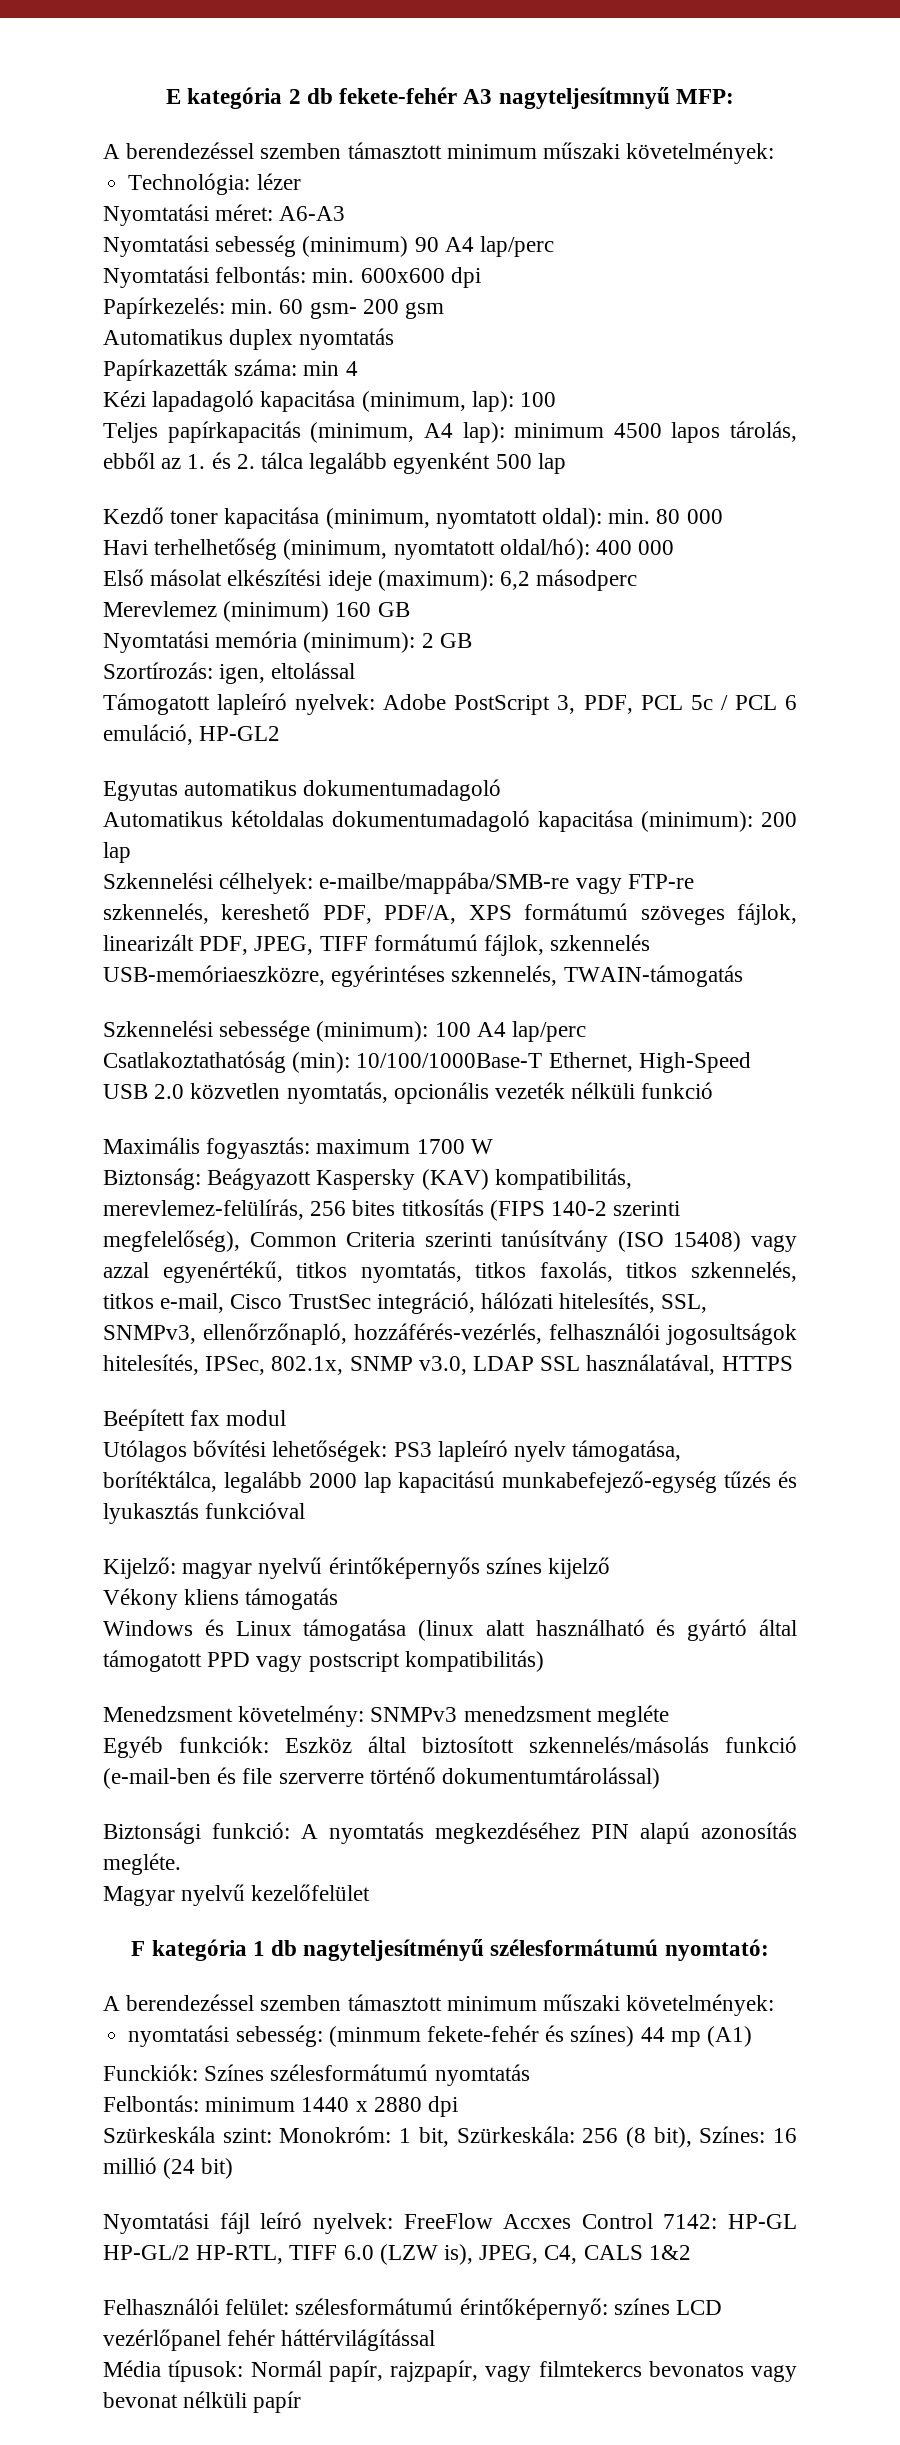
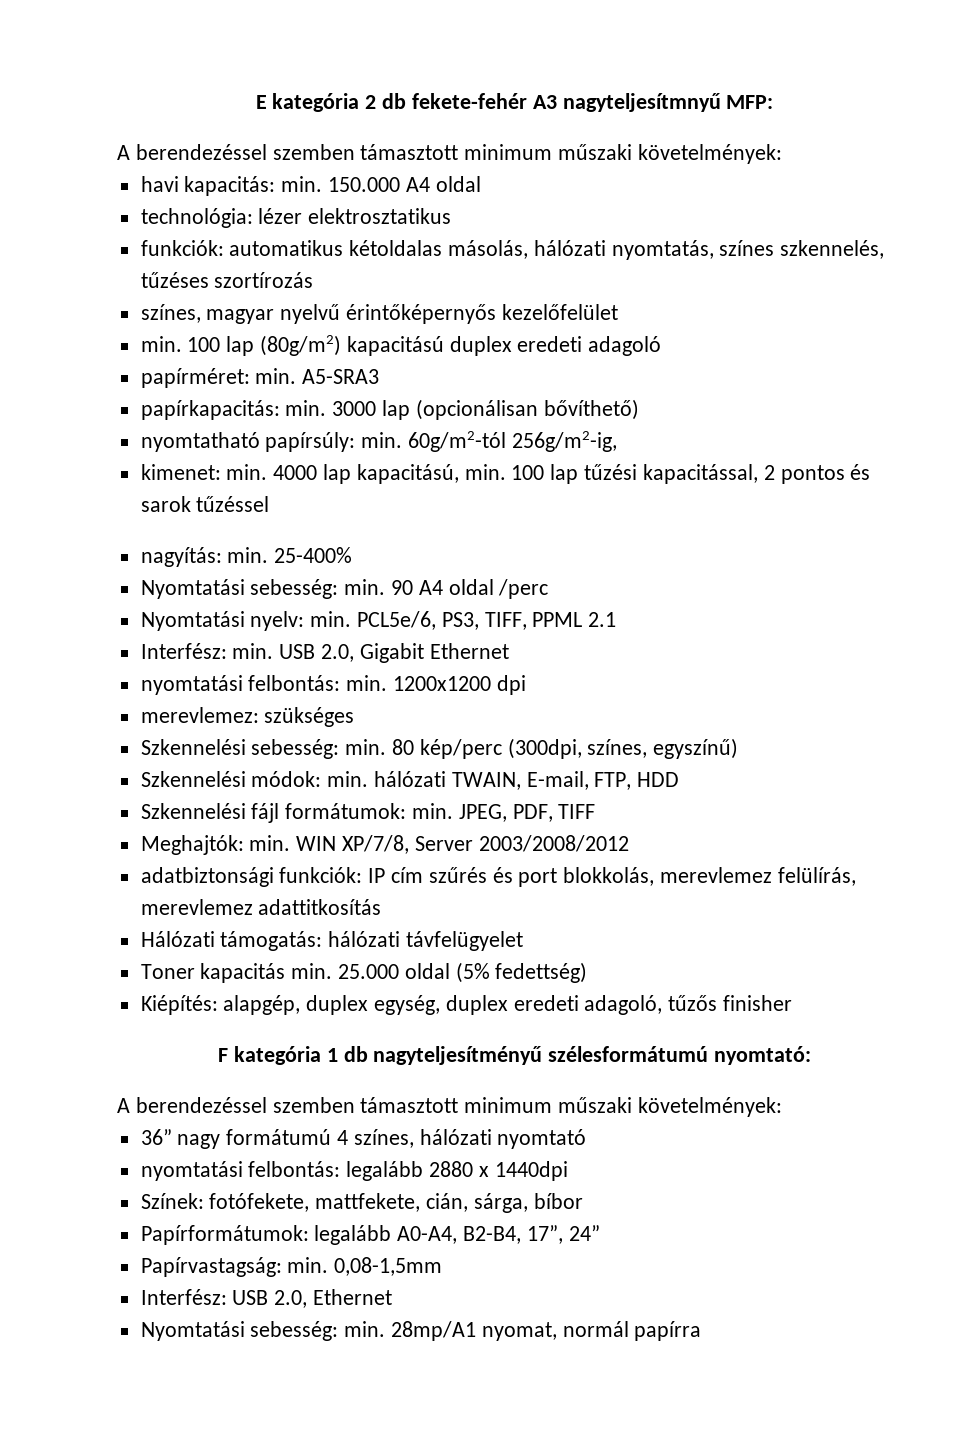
[128,173,301,195] [103,204,346,226] [103,235,555,257] [103,266,481,288] [103,297,445,319] [103,328,395,350] [103,359,358,381] [103,390,557,412] [103,421,797,443] [103,452,566,474] [103,507,723,529] [103,538,675,560] [103,569,638,591] [103,601,410,622] [103,631,472,653] [103,662,356,684] [103,693,798,715] [103,724,281,745] [103,779,502,801] [103,810,797,832] [103,842,131,863] [103,872,694,894] [103,903,798,925] [103,934,651,956] [103,965,743,987] [103,1020,587,1042] [103,1051,751,1073] [103,1082,714,1104] [103,1137,493,1159] [103,1168,632,1190] [103,1199,681,1221] [103,1230,797,1252] [103,1261,797,1283] [103,1292,708,1314] [103,1323,797,1345] [103,1354,793,1375] [103,1409,287,1431] [103,1440,682,1462] [103,1471,797,1493] [103,1502,306,1524] [103,1557,611,1579] [103,1588,339,1610] [103,1619,798,1641] [103,1650,544,1672] [103,1705,669,1727] [103,1736,797,1758] [103,1767,661,1789] [103,1822,797,1844] [103,1853,181,1875] [103,1884,371,1906] Technológia: lézer // Nyomtatási méret: A6-A3 // Nyomtatási sebesség (minimum) 90 A4 lap/perc // Nyomtatási felbontás: min. 600x600 dpi // Papírkezelés: min. 60 gsm- 200 gsm // Automatikus duplex nyomtatás // Papírkazetták száma: min 4 // Kézi lapadagoló kapacitása (minimum, lap): 100 // Teljes papírkapacitás (minimum, A4 lap): minimum 4500 lapos tárolás, ebből az 1. és 2. tálca legalább egyenként 500 lap // Kezdő toner kapacitása (minimum, nyomtatott oldal): min. 80 000 // Havi terhelhetőség (minimum, nyomtatott oldal/hó): 400 000 // Első másolat elkészítési ideje (maximum): 6,2 másodperc // Merevlemez (minimum) 160 GB // Nyomtatási memória (minimum): 2 GB // Szortírozás: igen, eltolással // Támogatott lapleíró nyelvek: Adobe PostScript 3, PDF, PCL 5c / PCL 6 emuláció, HP-GL2 // Egyutas automatikus dokumentumadagoló // Automatikus kétoldalas dokumentumadagoló kapacitása (minimum): 200 lap // Szkennelési célhelyek: e-mailbe/mappába/SMB-re vagy FTP-re szkennelés, kereshető PDF, PDF/A, XPS formátumú szöveges fájlok, linearizált PDF, JPEG, TIFF formátumú fájlok, szkennelés USB-memóriaeszközre, egyérintéses szkennelés, TWAIN-támogatás // Szkennelési sebessége (minimum): 100 A4 lap/perc // Csatlakoztathatóság (min): 10/100/1000Base-T Ethernet, High-Speed USB 2.0 közvetlen nyomtatás, opcionális vezeték nélküli funkció // Maximális fogyasztás: maximum 1700 W // Biztonság: Beágyazott Kaspersky (KAV) kompatibilitás, merevlemez-felülírás, 256 bites titkosítás (FIPS 140-2 szerinti megfelelőség), Common Criteria szerinti tanúsítvány (ISO 15408) vagy azzal egyenértékű, titkos nyomtatás, titkos faxolás, titkos szkennelés, titkos e-mail, Cisco TrustSec integráció, hálózati hitelesítés, SSL, SNMPv3, ellenőrzőnapló, hozzáférés-vezérlés, felhasználói jogosultságok hitelesítés, IPSec, 802.1x, SNMP v3.0, LDAP SSL használatával, HTTPS // Beépített fax modul // Utólagos bővítési lehetőségek: PS3 lapleíró nyelv támogatása, borítéktálca, legalább 2000 lap kapacitású munkabefejező-egység tűzés és lyukasztás funkcióval // Kijelző: magyar nyelvű érintőképernyős színes kijelző // Vékony kliens támogatás // Windows és Linux támogatása (linux alatt használható és gyártó által támogatott PPD vagy postscript kompatibilitás) // Menedzsment követelmény: SNMPv3 menedzsment megléte // Egyéb funkciók: Eszköz által biztosított szkennelés/másolás funkció (e-mail-ben és file szerverre történő dokumentumtárolással) // Biztonsági funkció: A nyomtatás megkezdéséhez PIN alapú azonosítás megléte. // Magyar nyelvű kezelőfelület -> [140,176,481,196] [140,208,452,228] [140,240,885,260] [140,272,314,288] [140,304,618,324] [140,335,662,356] [140,368,380,388] [140,399,639,420] [140,431,617,452] [140,464,871,484] [140,496,270,512] [140,547,353,567] [140,579,549,599] [140,611,617,631] [140,643,509,663] [140,675,526,695] [140,707,355,727] [140,738,739,759] [140,771,680,790] [140,803,596,823] [140,835,629,855] [140,867,856,887] [140,899,382,915] [140,931,524,951] [140,962,588,983] [140,995,793,1015] havi kapacitás: min. 150.000 A4 oldal // technológia: lézer elektrosztatikus // funkciók: automatikus kétoldalas másolás, hálózati nyomtatás, színes szkennelés, tűzéses szortírozás // színes, magyar nyelvű érintőképernyős kezelőfelület // min. 100 lap (80g/m2) kapacitású duplex eredeti adagoló // papírméret: min. A5-SRA3 // papírkapacitás: min. 3000 lap (opcionálisan bővíthető) // nyomtatható papírsúly: min. 60g/m2-tól 256g/m2-ig, // kimenet: min. 4000 lap kapacitású, min. 100 lap tűzési kapacitással, 2 pontos és sarok tűzéssel // nagyítás: min. 25-400% // Nyomtatási sebesség: min. 90 A4 oldal /perc // Nyomtatási nyelv: min. PCL5e/6, PS3, TIFF, PPML 2.1 // Interfész: min. USB 2.0, Gigabit Ethernet // nyomtatási felbontás: min. 1200x1200 dpi // merevlemez: szükséges // Szkennelési sebesség: min. 80 kép/perc (300dpi, színes, egyszínű) // Szkennelési módok: min. hálózati TWAIN, E-mail, FTP, HDD // Szkennelési fájl formátumok: min. JPEG, PDF, TIFF // Meghajtók: min. WIN XP/7/8, Server 2003/2008/2012 // adatbiztonsági funkciók: IP cím szűrés és port blokkolás, merevlemez felülírás, merevlemez adattitkosítás // Hálózati támogatás: hálózati távfelügyelet // Toner kapacitás min. 25.000 oldal (5% fedettség) // Kiépítés: alapgép, duplex egység, duplex eredeti adagoló, tűzős finisher
[128,2025,752,2047] [103,2064,530,2086] [103,2095,459,2117] [103,2126,798,2148] [103,2157,234,2179] [103,2212,797,2234] [103,2244,691,2265] [103,2298,723,2320] [103,2329,436,2351] [103,2360,797,2382] [103,2391,302,2413] nyomtatási sebesség: (minmum fekete-fehér és színes) 44 mp (A1) // Funckiók: Színes szélesformátumú nyomtatás // Felbontás: minimum 1440 x 2880 dpi // Szürkeskála szint: Monokróm: 1 bit, Szürkeskála: 256 (8 bit), Színes: 16 millió (24 bit) // Nyomtatási fájl leíró nyelvek: FreeFlow Accxes Control 7142: HP-GL HP-GL/2 HP-RTL, TIFF 6.0 (LZW is), JPEG, C4, CALS 1&2 // Felhasználói felület: szélesformátumú érintőképernyő: színes LCD vezérlőpanel fehér háttérvilágítással // Média típusok: Normál papír, rajzpapír, vagy filmtekercs bevonatos vagy bevonat nélküli papír -> [140,1129,587,1149] [140,1161,568,1181] [140,1193,583,1213] [140,1225,600,1245] [140,1257,443,1277] [140,1289,393,1308] [140,1321,702,1341] 36” nagy formátumú 4 színes, hálózati nyomtató // nyomtatási felbontás: legalább 2880 x 1440dpi // Színek: fotófekete, mattfekete, cián, sárga, bíbor // Papírformátumok: legalább A0-A4, B2-B4, 17”, 24” // Papírvastagság: min. 0,08-1,5mm // Interfész: USB 2.0, Ethernet // Nyomtatási sebesség: min. 28mp/A1 nyomat, normál papírra

